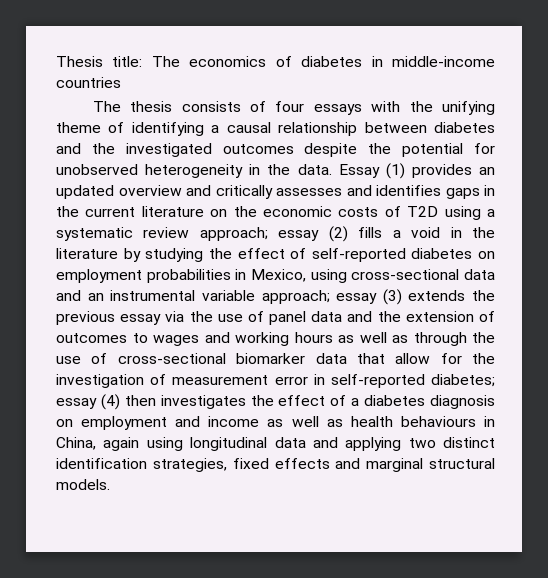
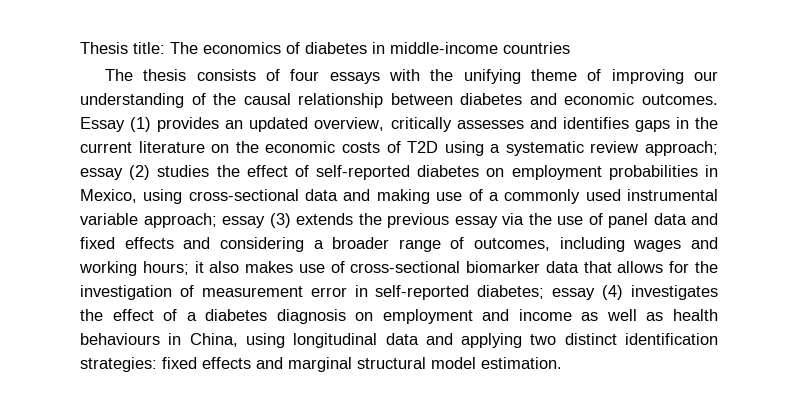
[131,122,220,136] identifying a -> [611,69,718,84] [80,93,237,108] improving our understanding of the
[91,143,495,157] [56,164,332,178] the investigated outcomes despite the potential for unobserved heterogeneity in the data. -> [564,93,718,105] economic outcomes.
[118,185,211,196] overview and -> [314,117,385,131] overview,
[358,227,496,238] [56,248,204,262] fills a void in the literature by studying -> [157,165,210,177] studies
[87,293,104,301] an -> [376,189,621,204] making use of a commonly used
[377,311,496,322] [56,332,495,346] the extension of outcomes to wages and working hours as well as through the -> [80,237,718,252] [79,261,294,276] fixed effects and considering a broader range of outcomes, including wages and working hours; it also makes
[395,353,431,364] allow -> [617,261,664,273] allows
[124,395,156,406] then -> (624, 292) none
[103,437,140,451] again -> (238, 340) none
[152,458,227,472] strategies, -> [80,357,157,372] strategies:
[56,479,110,490] models. -> [431,357,562,369] model estimation.

